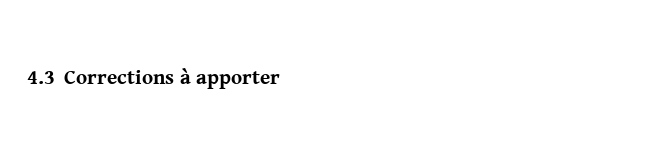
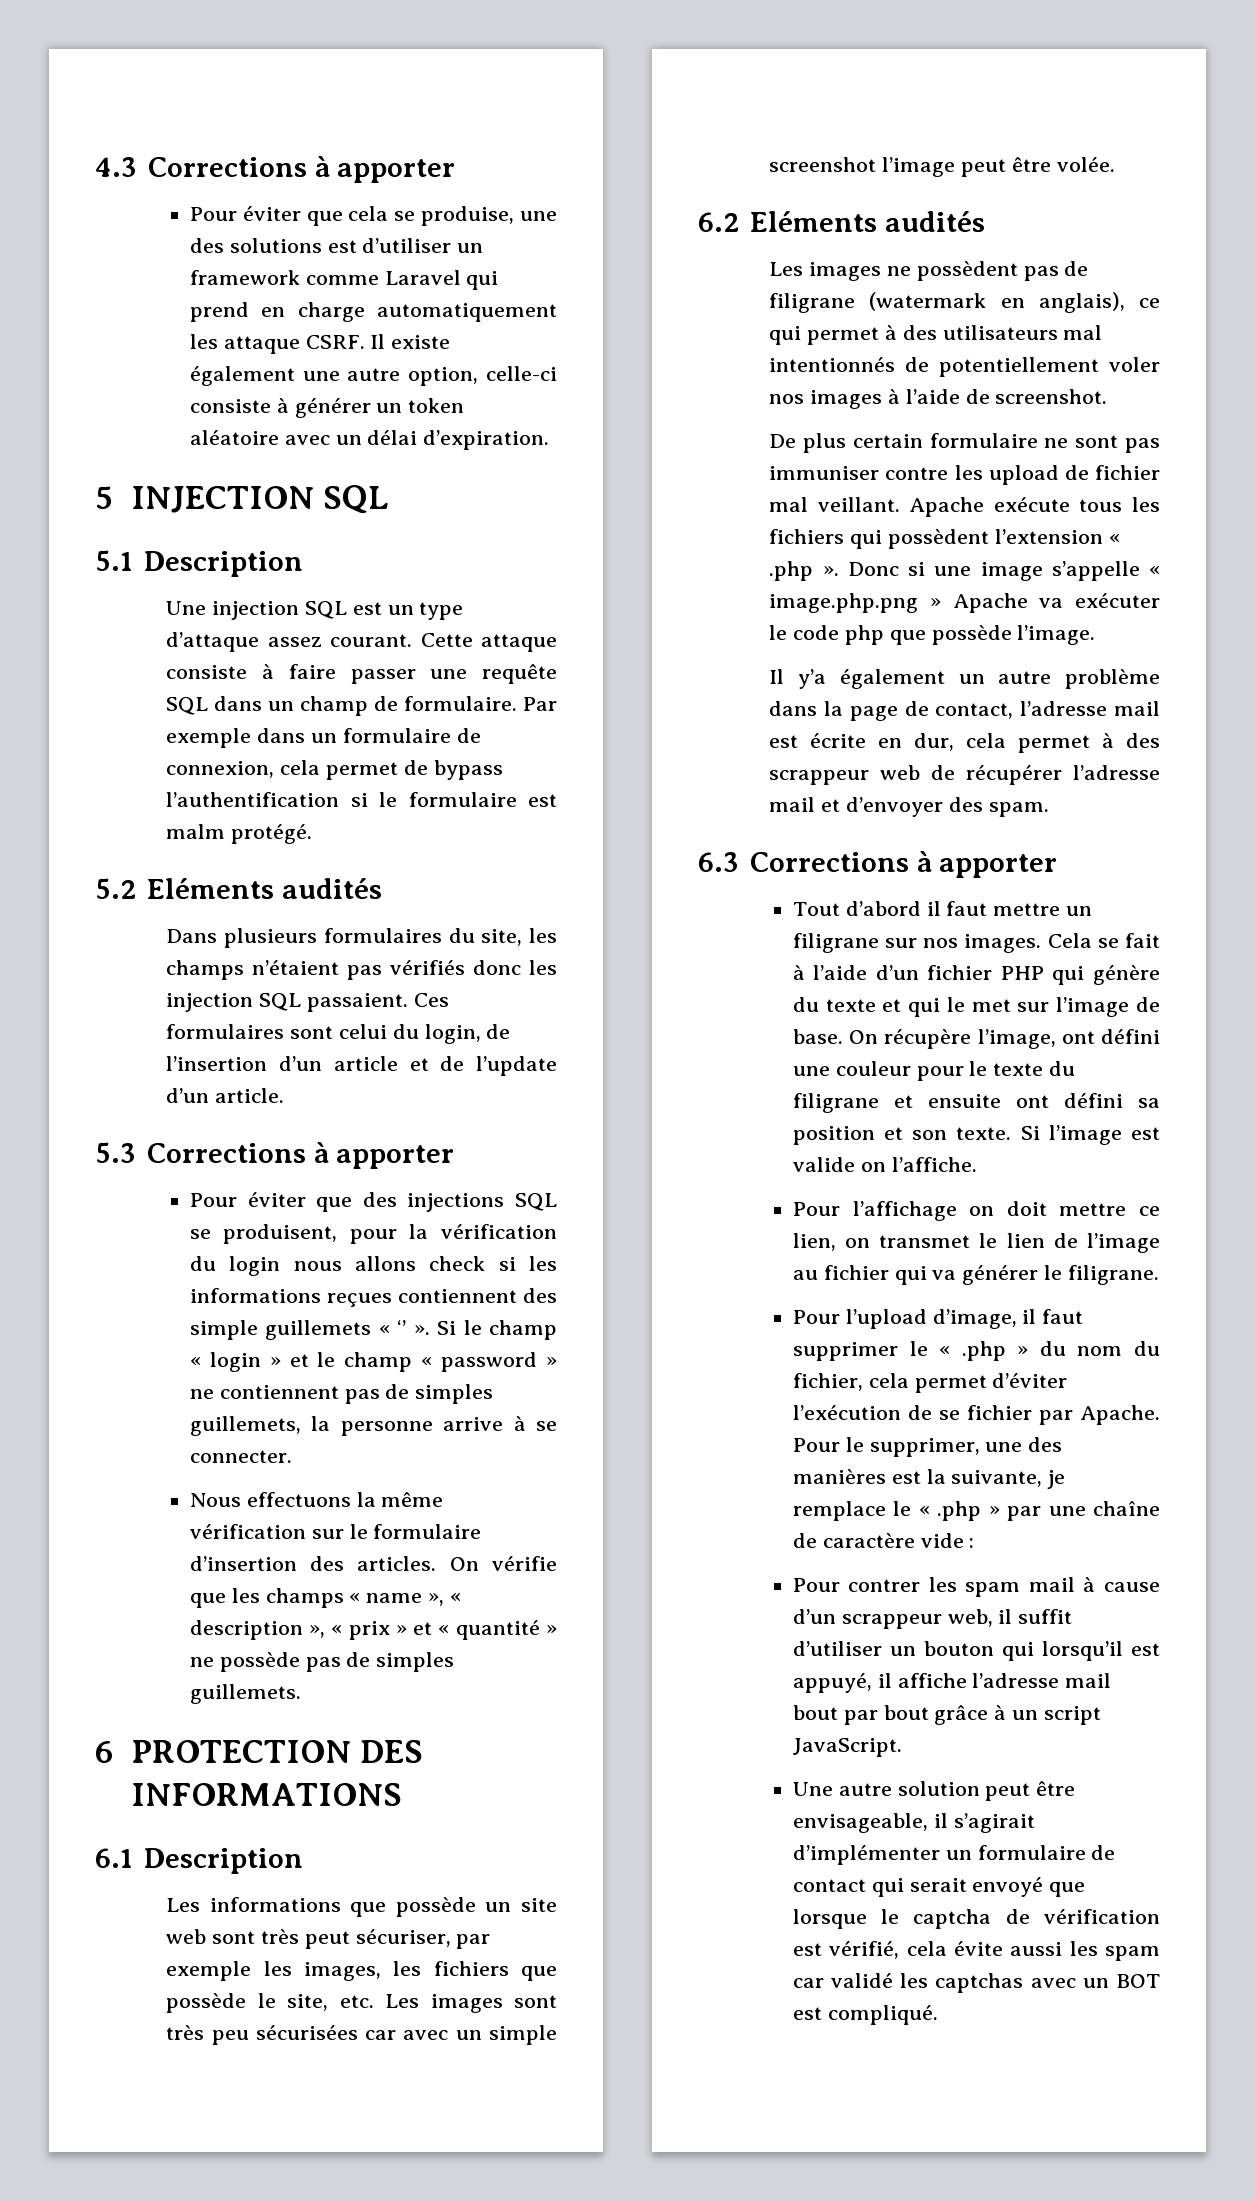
(281, 80) none -> [189,206,557,226] [189,238,484,253] [189,270,499,290] [189,302,557,322] [189,334,451,354] [189,366,557,386] [189,398,465,418] [189,430,550,450] [95,485,388,514] [95,550,303,577] [166,601,464,620] [166,632,557,652] [166,664,557,684] [166,696,557,716] [166,728,481,748] [166,760,503,780] [166,792,557,807] [166,824,313,844] [95,878,382,899] [166,928,557,948] [166,960,557,980] [166,993,449,1012] [166,1024,511,1044] [166,1056,557,1076] [166,1088,285,1103] [95,1142,455,1169] [189,1192,558,1212] [189,1224,557,1244] [189,1256,557,1276] [189,1288,557,1307] [189,1320,557,1340] [189,1352,557,1372] [189,1384,494,1404] [189,1416,557,1436] [189,1450,292,1463] [189,1492,444,1507] [189,1524,482,1539] [189,1556,557,1571] [189,1588,461,1608] [189,1620,557,1640] [189,1652,455,1672] [189,1684,301,1704] [95,1740,423,1763] [130,1783,402,1806] [95,1848,303,1874] [166,1897,557,1917] [166,1929,491,1949] [166,1961,557,1981] [166,1993,557,2013] [166,2025,557,2045] [769,157,1115,177] [698,211,985,232] [769,261,1089,281] [769,292,1160,313] [769,325,1103,345] [769,357,1160,377] [769,389,1108,409] [769,433,1160,453] [769,465,1160,485] [769,497,1160,517] [769,529,1120,549] [769,561,1160,581] [769,593,1160,613] [769,625,1096,645] [769,669,1160,689] [769,701,1160,721] [769,733,1160,753] [769,765,1160,785] [769,797,1049,817] [698,851,1058,878] [792,901,1092,916] [792,933,1160,953] [792,965,1160,985] [792,997,1160,1017] [792,1029,1160,1049] [792,1061,1075,1081] [792,1093,1160,1113] [792,1125,1160,1145] [792,1157,977,1172] [792,1201,1160,1221] [792,1233,1160,1253] [792,1265,1159,1285] [792,1309,1084,1329] [792,1341,1160,1361] [792,1373,1068,1393] [792,1405,1160,1425] [792,1437,1063,1457] [792,1469,1066,1489] [792,1501,1160,1521] [792,1533,975,1548] [792,1577,1160,1597] [792,1609,1073,1629] [792,1641,1160,1661] [792,1673,1112,1693] [792,1705,1101,1725] [792,1738,902,1757] [792,1781,1076,1801] [792,1813,1035,1833] [792,1845,1116,1865] [792,1877,1086,1897] [792,1909,1160,1929] [792,1941,1160,1961] [792,1973,1160,1993] [792,2005,938,2025] // Pour éviter que cela se produise, une des solutions est d’utiliser un framework comme Laravel qui prend en charge automatiquement les attaque CSRF. Il existe également une autre option, celle-ci consiste à générer un token aléatoire avec un délai d’expiration. // 5 INJECTION SQL // 5.1 Description // Une injection SQL est un type d’attaque assez courant. Cette attaque consiste à faire passer une requête SQL dans un champ de formulaire. Par exemple dans un formulaire de connexion, cela permet de bypass l’authentification si le formulaire est malm protégé. // 5.2 Eléments audités // Dans plusieurs formulaires du site, les champs n’étaient pas vérifiés donc les injection SQL passaient. Ces formulaires sont celui du login, de l’insertion d’un article et de l’update d’un article. // 5.3 Corrections à apporter // Pour éviter que des injections SQL se produisent, pour la vérification du login nous allons check si les informations reçues contiennent des simple guillemets « ‘’ ». Si le champ « login » et le champ « password » ne contiennent pas de simples guillemets, la personne arrive à se connecter. // Nous effectuons la même vérification sur le formulaire d’insertion des articles. On vérifie que les champs « name », « description », « prix » et « quantité » ne possède pas de simples guillemets. // 6 PROTECTION DES INFORMATIONS // 6.1 Description // Les informations que possède un site web sont très peut sécuriser, par exemple les images, les fichiers que possède le site, etc. Les images sont très peu sécurisées car avec un simple screenshot l’image peut être volée. // 6.2 Eléments audités // Les images ne possèdent pas de filigrane (watermark en anglais), ce qui permet à des utilisateurs mal intentionnés de potentiellement voler nos images à l’aide de screenshot. // De plus certain formulaire ne sont pas immuniser contre les upload de fichier mal veillant. Apache exécute tous les fichiers qui possèdent l’extension « .php ». Donc si une image s’appelle « image.php.png » Apache va exécuter le code php que possède l’image. // Il y’a également un autre problème dans la page de contact, l’adresse mail est écrite en dur, cela permet à des scrappeur web de récupérer l’adresse mail et d’envoyer des spam. // 6.3 Corrections à apporter // Tout d’abord il faut mettre un filigrane sur nos images. Cela se fait à l’aide d’un fichier PHP qui génère du texte et qui le met sur l’image de base. On récupère l’image, ont défini une couleur pour le texte du filigrane et ensuite ont défini sa position et son texte. Si l’image est valide on l’affiche. // Pour l’affichage on doit mettre ce lien, on transmet le lien de l’image au fichier qui va générer le filigrane. // Pour l’upload d’image, il faut supprimer le « .php » du nom du fichier, cela permet d’éviter l’exécution de se fichier par Apache. Pour le supprimer, une des manières est la suivante, je remplace le « .php » par une chaîne de caractère vide : // Pour contrer les spam mail à cause d’un scrappeur web, il suffit d’utiliser un bouton qui lorsqu’il est appuyé, il affiche l’adresse mail bout par bout grâce à un script JavaScript. // Une autre solution peut être envisageable, il s’agirait d’implémenter un formulaire de contact qui serait envoyé que lorsque le captcha de vérification est vérifié, cela évite aussi les spam car validé les captchas avec un BOT est compliqué.

